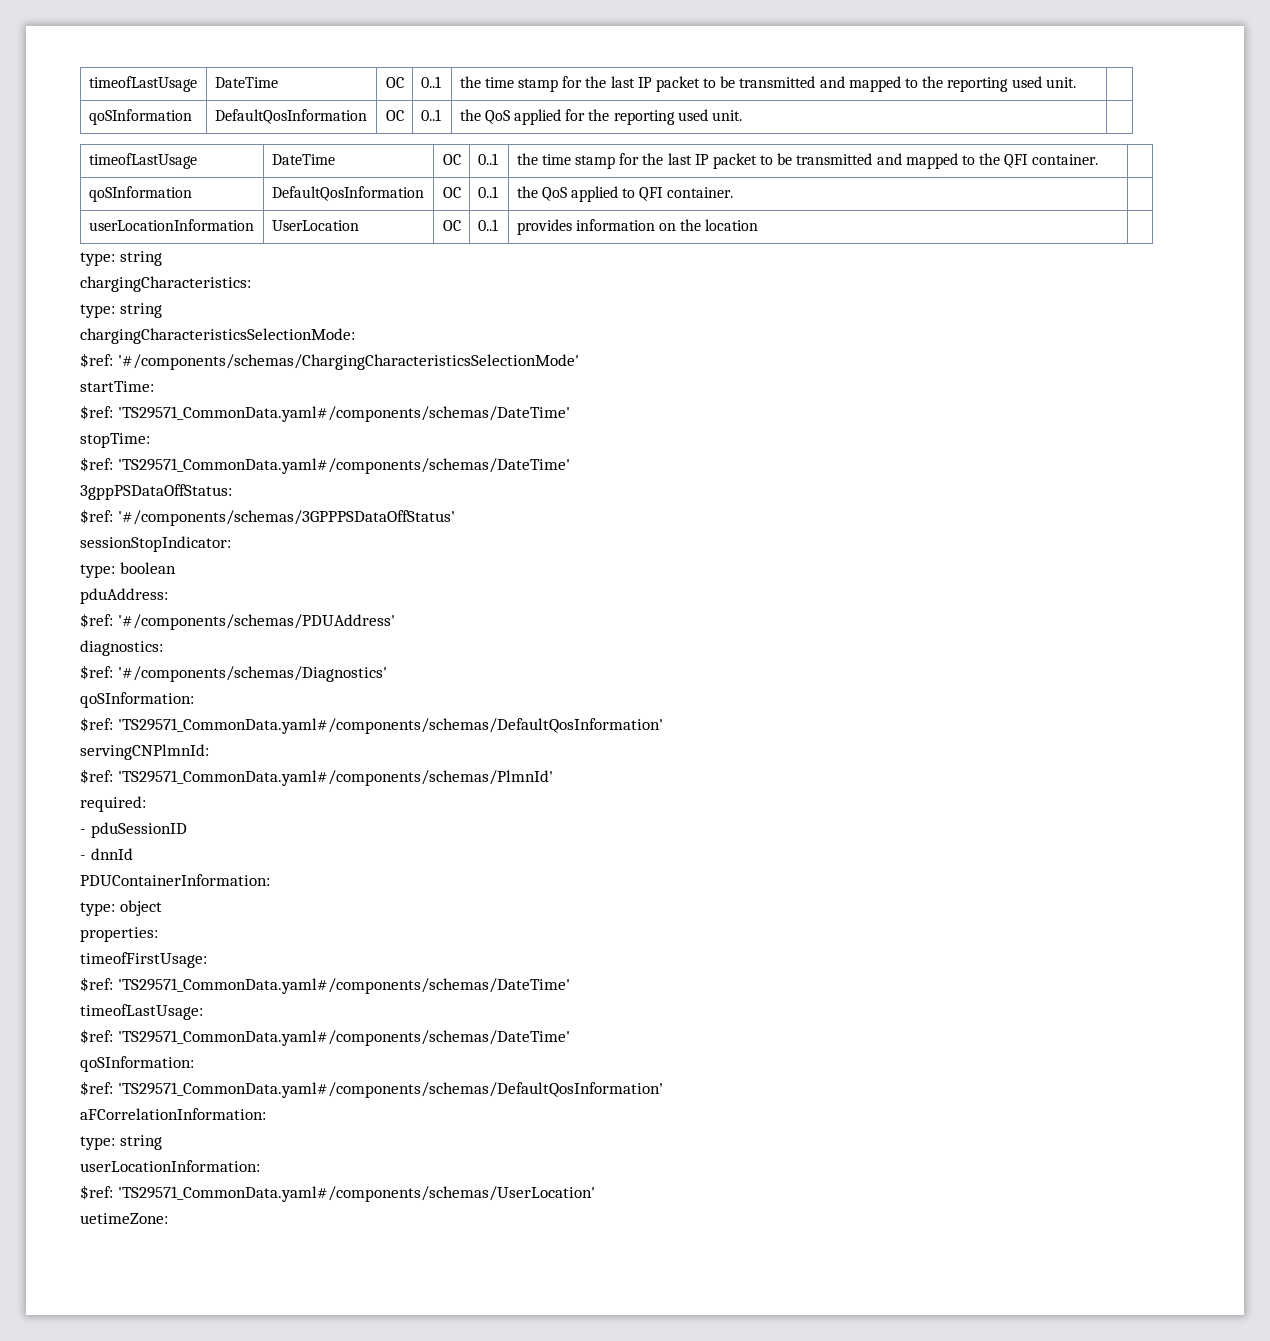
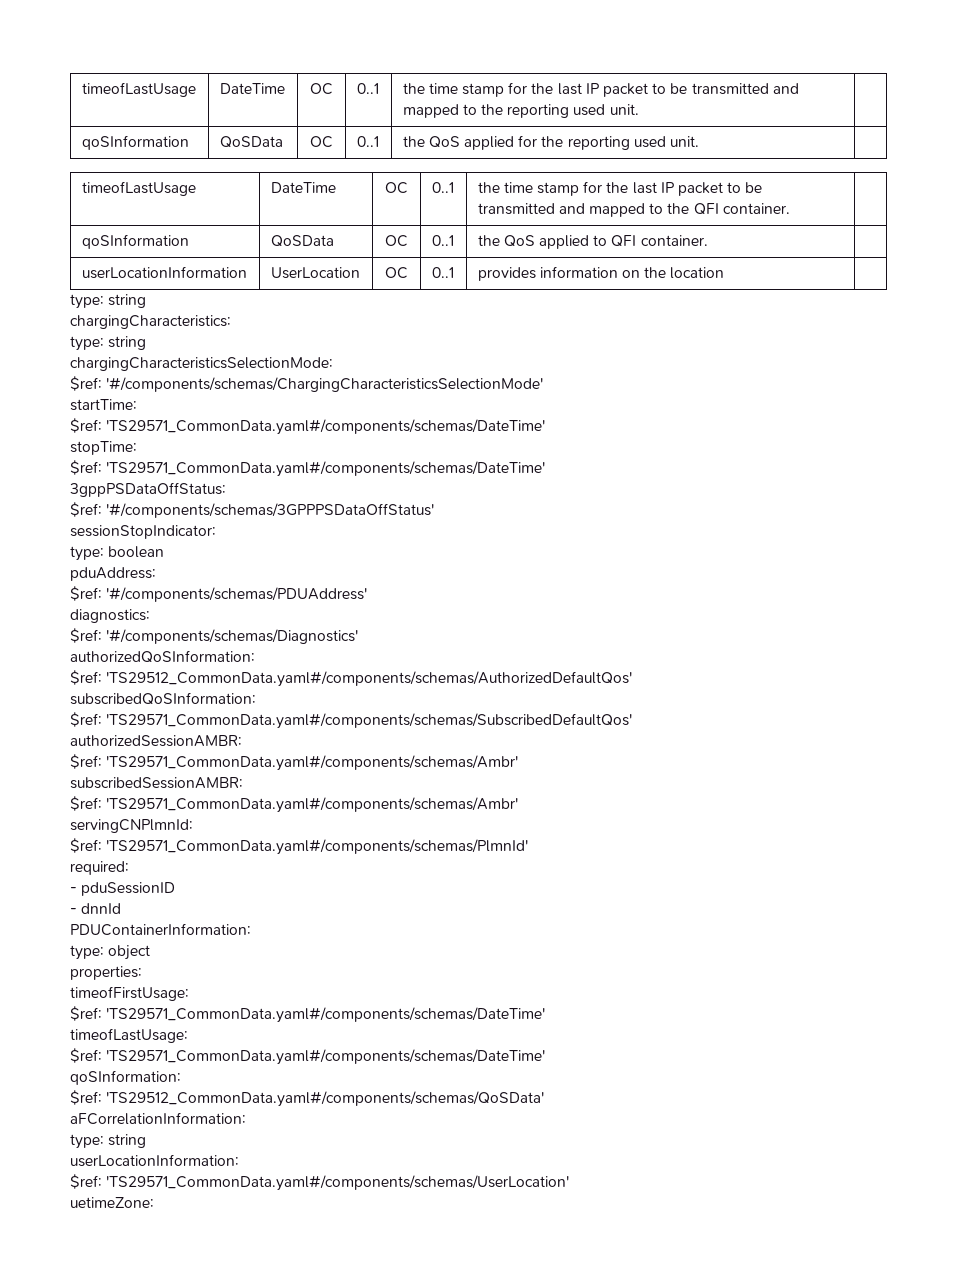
[214,109,367,124] DefaultQosInformation -> [219,136,283,148] QoSData
[271,186,424,201] DefaultQosInformation -> [270,235,334,247] QoSData
[80,692,194,708] [80,717,663,734] qoSInformation: // $ref: 'TS29571_CommonData.yaml#/components/schemas/DefaultQosInformation' -> [70,650,255,663] [70,670,633,687] [70,692,256,705] [70,712,633,729] [70,735,242,747] [70,754,519,771] [70,777,243,789] [70,796,519,813] authorizedQoSInformation: // $ref: 'TS29512_CommonData.yaml#/components/schemas/AuthorizedDefaultQos' // subscribedQoSInformation: // $ref: 'TS29571_CommonData.yaml#/components/schemas/SubscribedDefaultQos' // authorizedSessionAMBR: // $ref: 'TS29571_CommonData.yaml#/components/schemas/Ambr' // subscribedSessionAMBR: // $ref: 'TS29571_CommonData.yaml#/components/schemas/Ambr'
[117,1082,663,1098] 'TS29571_CommonData.yaml#/components/schemas/DefaultQosInformation' -> [106,1091,545,1107] 'TS29512_CommonData.yaml#/components/schemas/QoSData'

